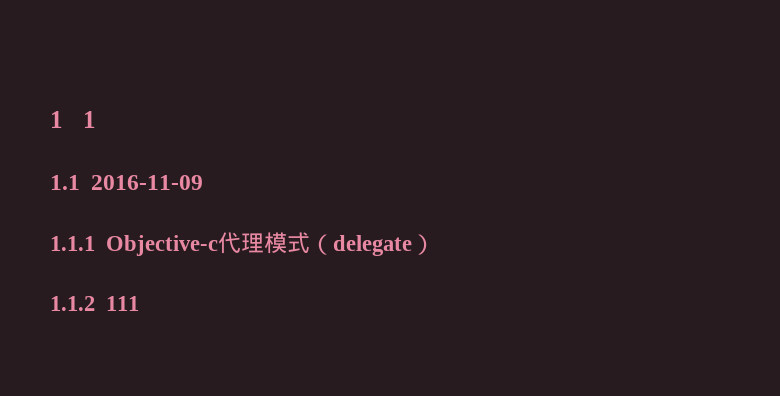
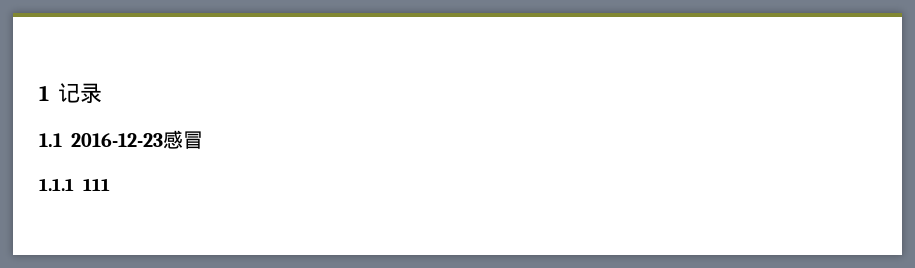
[50,111,96,128] 1 1 -> [39,83,102,104] 1记录
[90,175,203,190] [50,232,435,256] [50,296,95,311] 2016-11-09 // 1.1.1 Objective-c代理模式（delegate） // 1.1.2 -> [70,130,203,149] [39,178,74,191] 2016-12-23感冒 // 1.1.1

